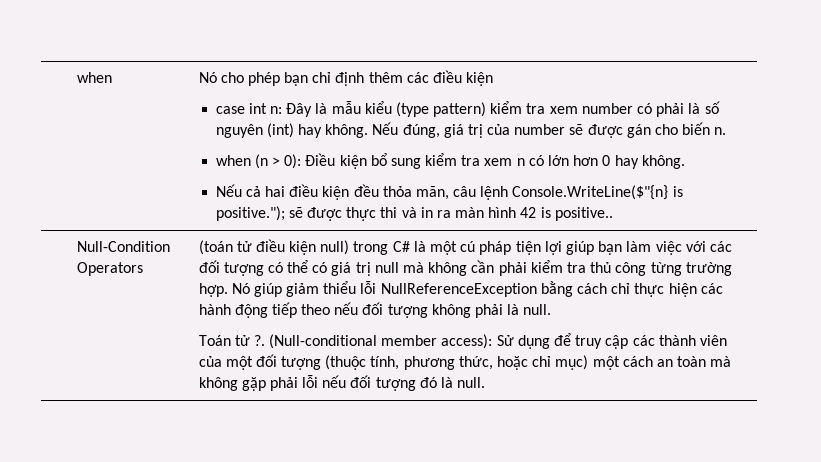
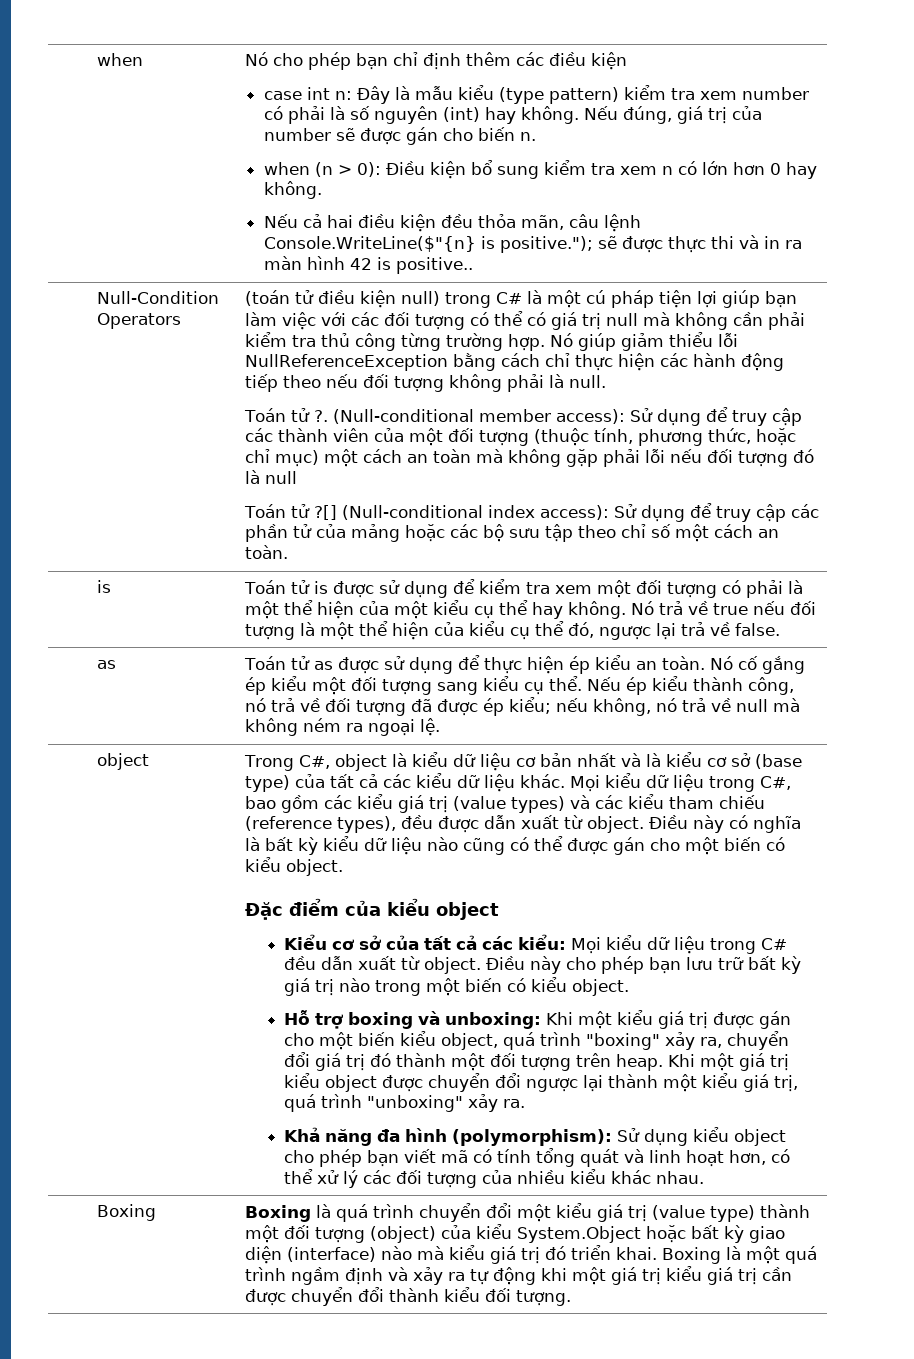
[457,377,486,388] null. -> [264,471,297,484] [243,503,819,522] [244,524,779,542] [244,545,288,559] [97,580,112,593] [243,579,803,598] [244,600,816,619] [244,621,780,640] [97,660,117,669] [243,655,805,674] [244,676,794,695] [244,697,800,716] [244,718,440,736] [97,753,150,770] [243,752,802,771] [244,773,791,792] [244,794,765,813] [244,815,801,833] [244,836,785,855] [244,857,343,876] [244,898,499,920] [284,934,788,954] [284,956,802,974] [284,977,630,996] [284,1010,792,1029] [284,1031,790,1050] [284,1052,790,1071] [284,1073,799,1092] [284,1094,526,1112] [284,1127,787,1146] [284,1148,791,1167] [284,1169,705,1188] [97,1204,157,1221] [244,1203,810,1222] [244,1224,785,1243] [244,1245,817,1264] [244,1266,792,1285] [244,1287,571,1306] null // Toán tử ?[] (Null-conditional index access): Sử dụng để truy cập các phần tử của mảng hoặc các bộ sưu tập theo chỉ số một cách an toàn. // is | Toán tử is được sử dụng để kiểm tra xem một đối tượng có phải là một thể hiện của một kiểu cụ thể hay không. Nó trả về true nếu đối tượng là một thể hiện của kiểu cụ thể đó, ngược lại trả về false. // as | Toán tử as được sử dụng để thực hiện ép kiểu an toàn. Nó cố gắng ép kiểu một đối tượng sang kiểu cụ thể. Nếu ép kiểu thành công, nó trả về đối tượng đã được ép kiểu; nếu không, nó trả về null mà không ném ra ngoại lệ. // object | Trong C#, object là kiểu dữ liệu cơ bản nhất và là kiểu cơ sở (base type) của tất cả các kiểu dữ liệu khác. Mọi kiểu dữ liệu trong C#, bao gồm các kiểu giá trị (value types) và các kiểu tham chiếu (reference types), đều được dẫn xuất từ object. Điều này có nghĩa là bất kỳ kiểu dữ liệu nào cũng có thể được gán cho một biến có kiểu object. // Đặc điểm của kiểu object // Kiểu cơ sở của tất cả các kiểu: Mọi kiểu dữ liệu trong C# đều dẫn xuất từ object. Điều này cho phép bạn lưu trữ bất kỳ giá trị nào trong một biến có kiểu object. // Hỗ trợ boxing và unboxing: Khi một kiểu giá trị được gán cho một biến kiểu object, quá trình "boxing" xảy ra, chuyển đổi giá trị đó thành một đối tượng trên heap. Khi một giá trị kiểu object được chuyển đổi ngược lại thành một kiểu giá trị, quá trình "unboxing" xảy ra. // Khả năng đa hình (polymorphism): Sử dụng kiểu object cho phép bạn viết mã có tính tổng quát và linh hoạt hơn, có thể xử lý các đối tượng của nhiều kiểu khác nhau. // Boxing | Boxing là quá trình chuyển đổi một kiểu giá trị (value type) thành một đối tượng (object) của kiểu System.Object hoặc bất kỳ giao diện (interface) nào mà kiểu giá trị đó triển khai. Boxing là một quá trình ngầm định và xảy ra tự động khi một giá trị kiểu giá trị cần được chuyển đổi thành kiểu đối tượng.

